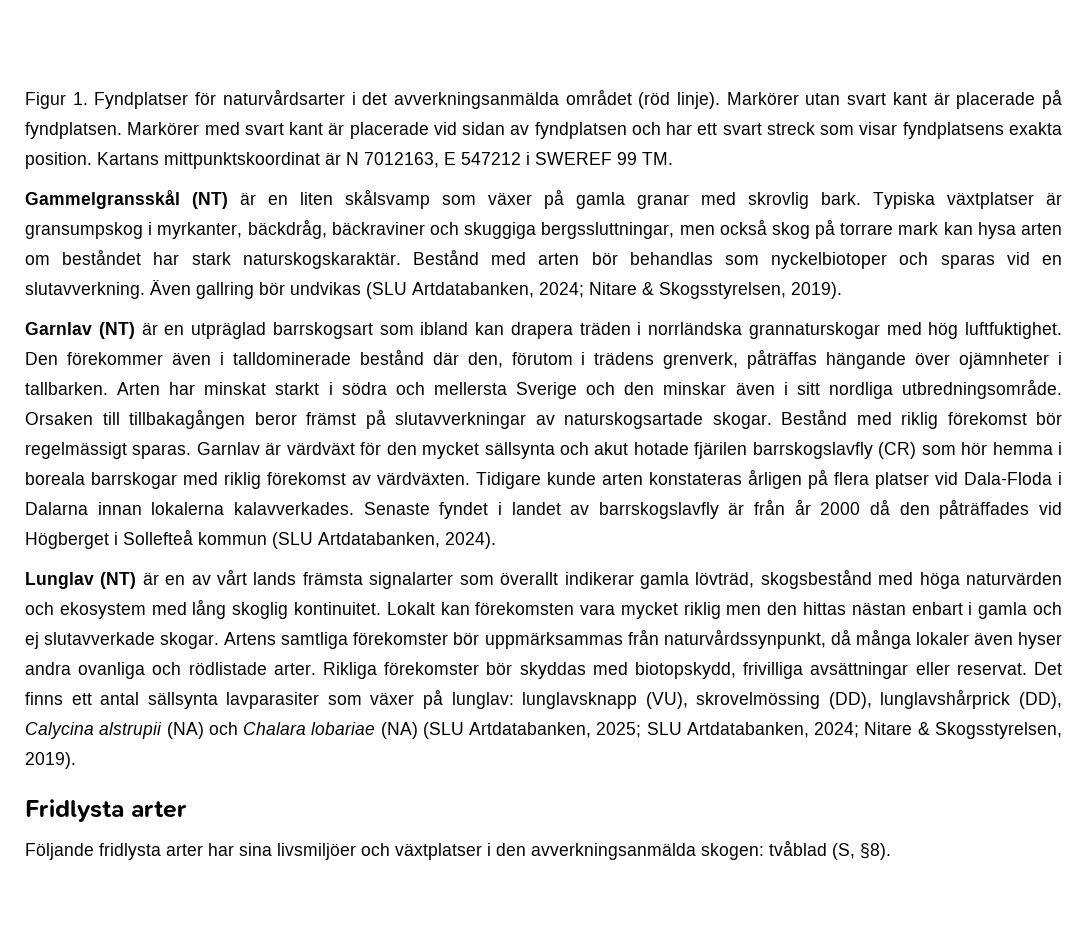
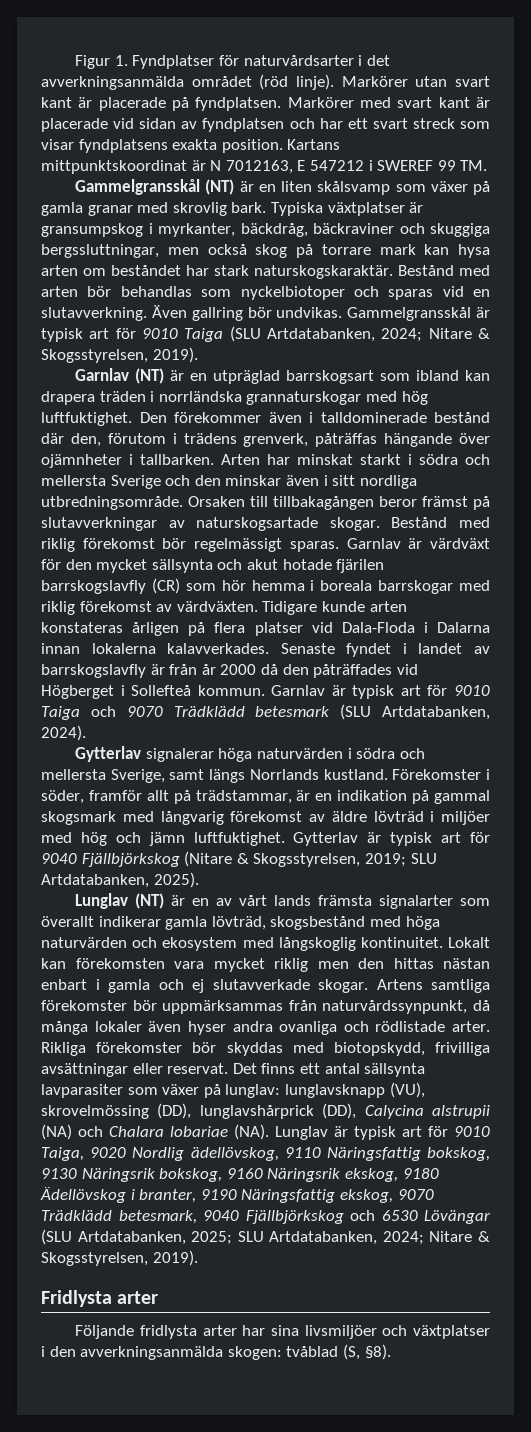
[290,282,361,295] undvikas -> [276,307,490,321] [41,328,224,342] undvikas. Gammelgransskål är typisk art för 9010 Taiga
[198,532,496,549] kommun (SLU Artdatabanken, 2024). -> [197,685,490,699] [41,704,490,720] [41,725,86,741] [75,746,425,762] [41,769,491,783] [41,790,491,804] [41,811,490,825] [41,832,491,846] [41,851,437,867] [41,872,199,888] kommun. Garnlav är typisk art för 9010 Taiga och 9070 Trädklädd betesmark (SLU Artdatabanken, 2024). // Gytterlav signalerar höga naturvärden i södra och mellersta Sverige, samt längs Norrlands kustland. Förekomster i söder, framför allt på trädstammar, är en indikation på gammal skogsmark med långvarig förekomst av äldre lövträd i miljöer med hög och jämn luftfuktighet. Gytterlav är typisk art för 9040 Fjällbjörkskog (Nitare & Skogsstyrelsen, 2019; SLU Artdatabanken, 2025).
[192,599,289,619] lång skoglig -> [278,937,356,951] långskoglig
[380,722,418,739] (NA) -> [234,1124,490,1140] [41,1147,490,1161] [41,1168,439,1182] [40,1187,434,1203] [41,1210,490,1224] (NA). Lunglav är typisk art för 9010 Taiga, 9020 Nordlig ädellövskog, 9110 Näringsfattig bokskog, 9130 Näringsrik bokskog, 9160 Näringsrik ekskog, 9180 Ädellövskog i branter, 9190 Näringsfattig ekskog, 9070 Trädklädd betesmark, 9040 Fjällbjörkskog och 6530 Lövängar

